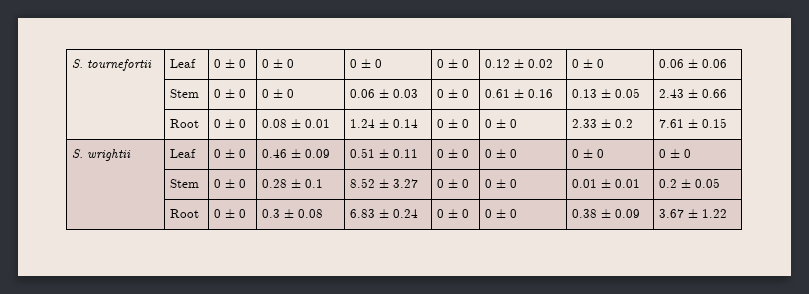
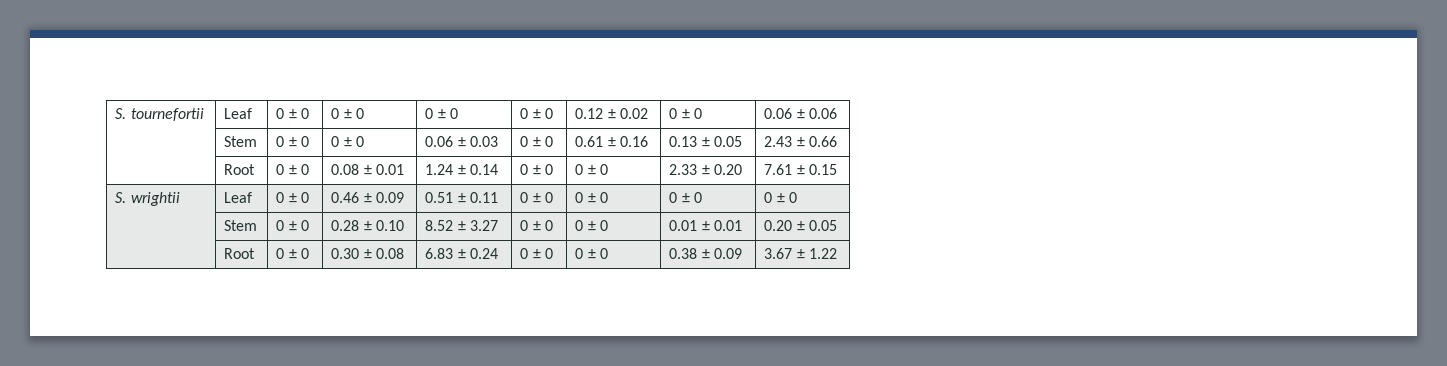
[614,119,633,128] 0.2 -> [713,164,742,175] 0.20
[304,179,323,188] 0.1 -> [375,220,404,231] 0.10
[658,179,677,188] 0.2 -> [764,220,793,231] 0.20
[261,209,280,218] 0.3 -> [331,248,360,259] 0.30

